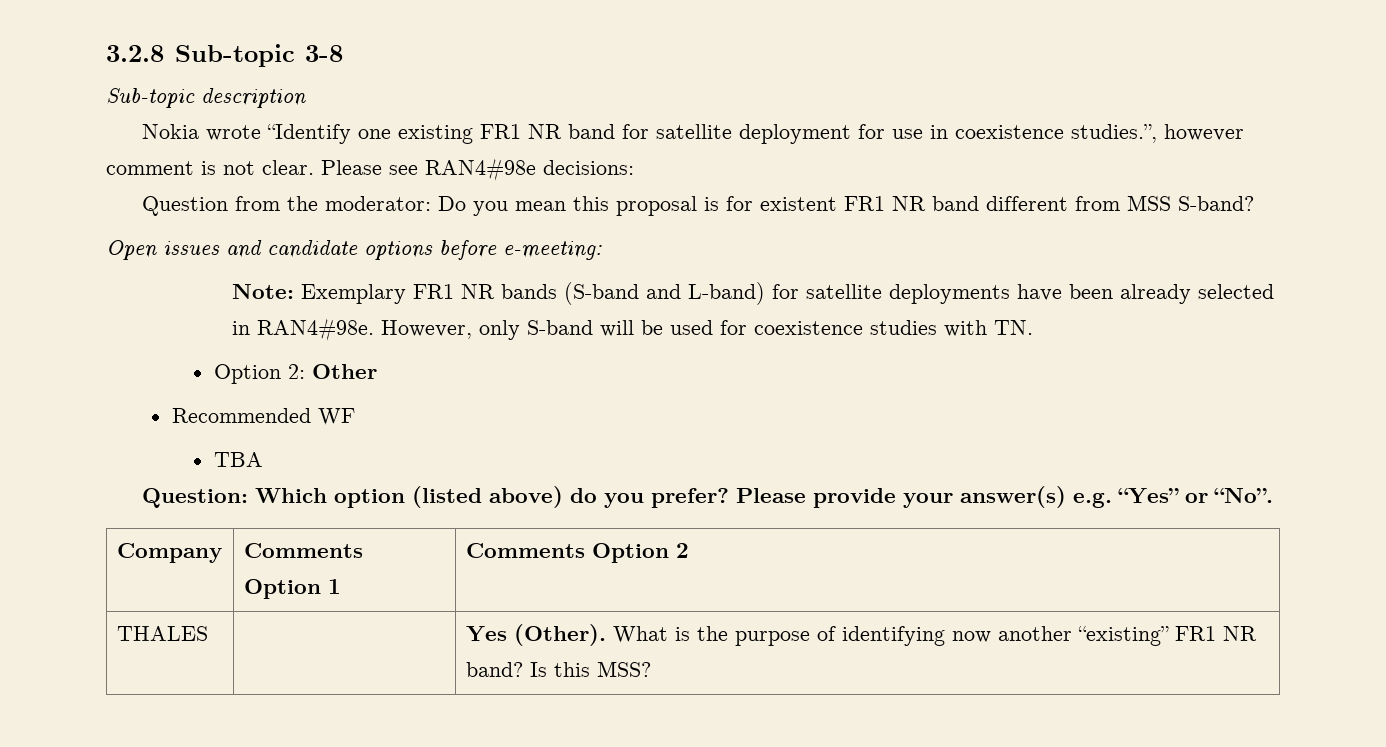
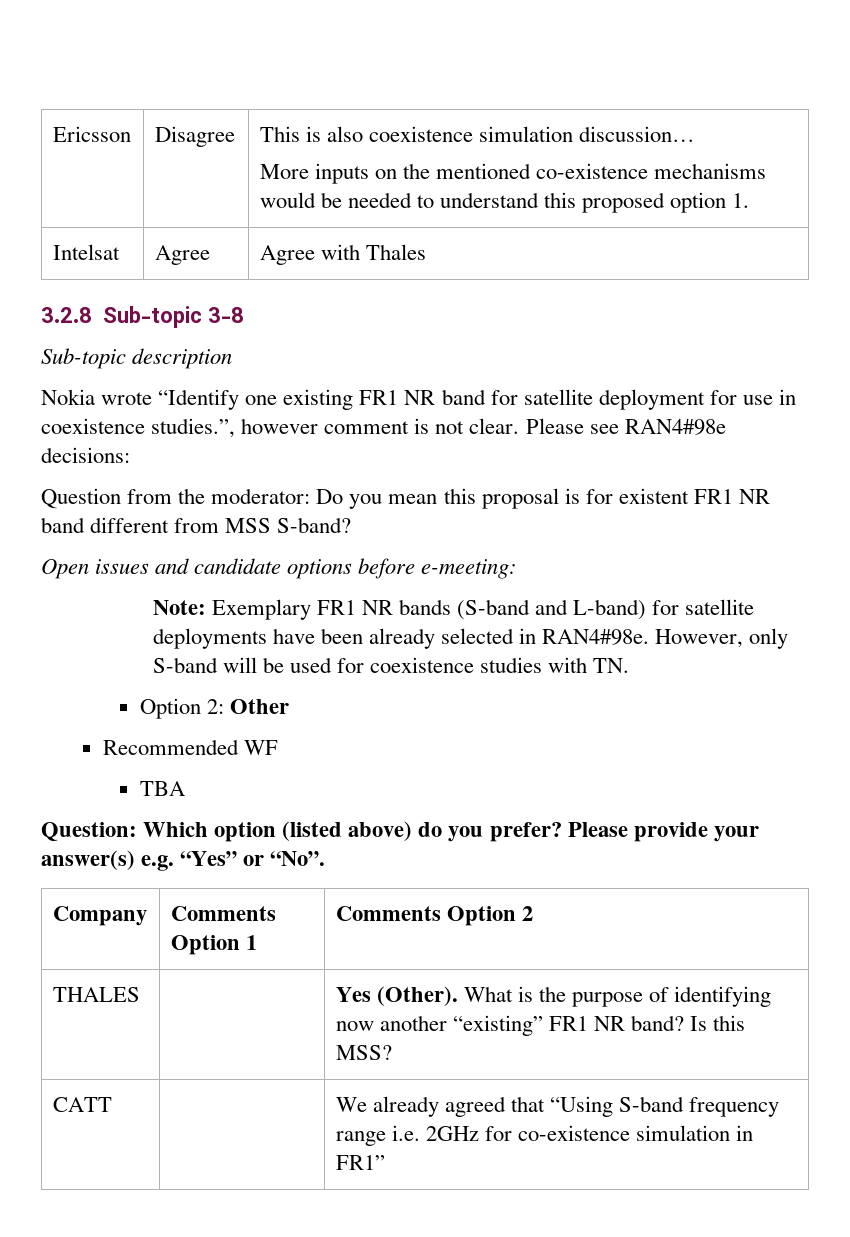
(106, 53) none -> [52,126,131,142] [154,126,235,147] [259,126,696,142] [259,163,767,184] [259,192,750,213] [52,244,120,260] [154,245,210,265] [259,244,426,265] Ericsson | Disagree | This is also coexistence simulation discussion… // More inputs on the mentioned co-existence mechanisms would be needed to understand this proposed option 1. // Intelsat | Agree | Agree with Thales //
(651, 669) none -> [52,1097,112,1112] [335,1096,780,1117] [335,1125,754,1146] [335,1155,385,1170] // CATT | | We already agreed that “Using S-band frequency range i.e. 2GHz for co-existence simulation in FR1”

